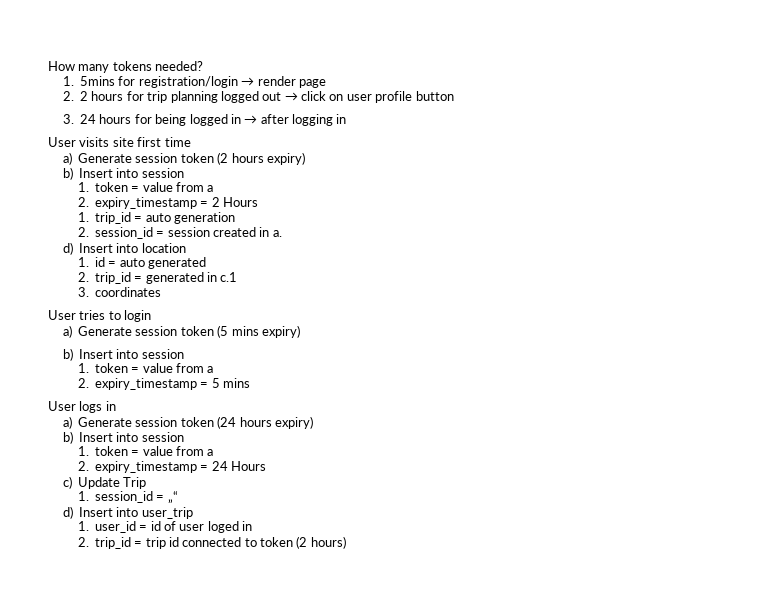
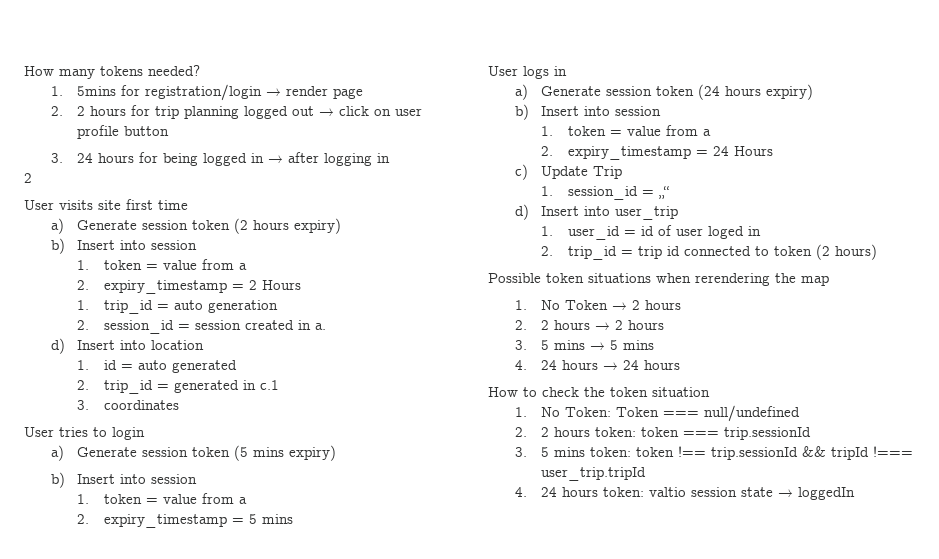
(347, 119) none -> [24,173,32,183] // 2
(346, 542) none -> [488,273,829,286] [514,300,682,310] [514,320,665,330] [514,340,655,350] [514,360,681,370] [488,387,710,397] [514,405,801,422] [514,427,812,440] [514,446,914,460] [541,467,647,481] [514,487,856,500] // Possible token situations when rerendering the map // 1. No Token → 2 hours // 2. 2 hours → 2 hours // 3. 5 mins → 5 mins // 4. 24 hours → 24 hours // How to check the token situation // 1. No Token: Token === null/undefined // 2. 2 hours token: token === trip.sessionId // 3. 5 mins token: token !== trip.sessionId && tripId !=== user_trip.tripId // 4. 24 hours token: valtio session state → loggedIn

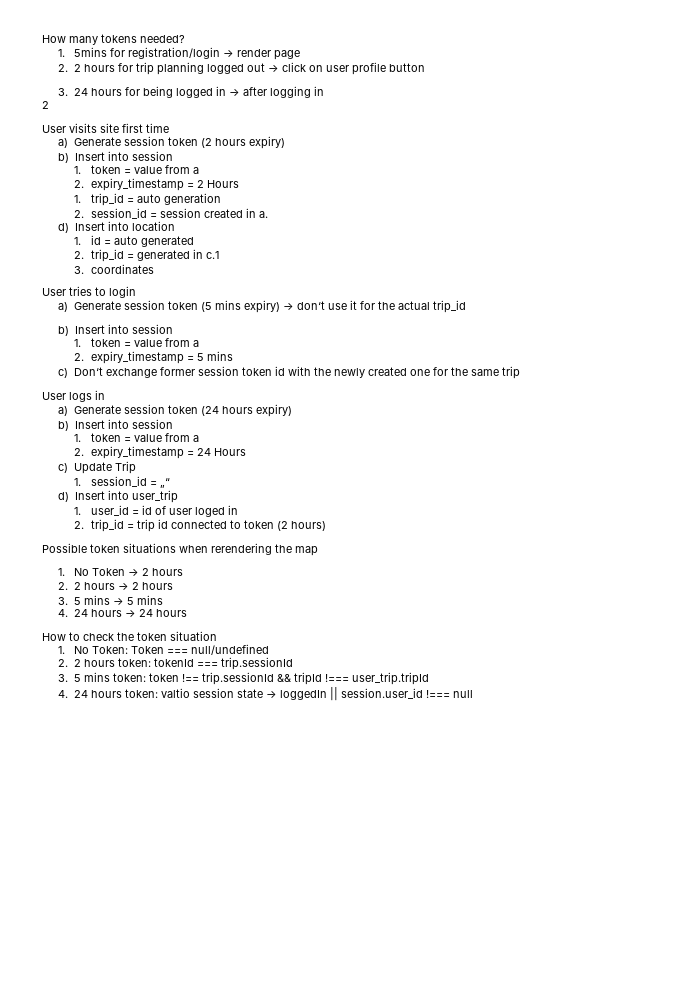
(337, 453) none -> [283,300,467,313] → don‘t use it for the actual trip_id
(293, 519) none -> [58,366,521,379] // c) Don‘t exchange former session token id with the newly created one for the same trip
[641,427,680,437] token -> [154,658,195,667] tokenId
(856, 493) none -> [330,687,474,701] || session.user_id !=== null

